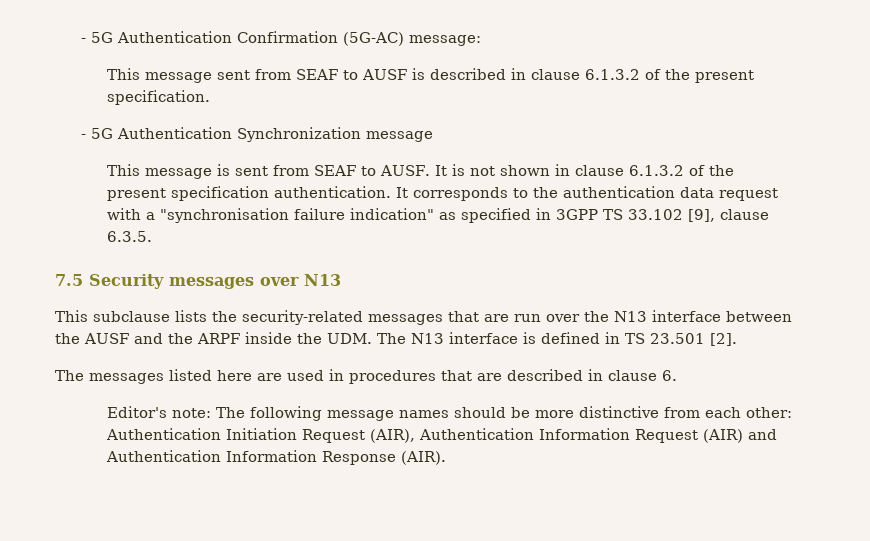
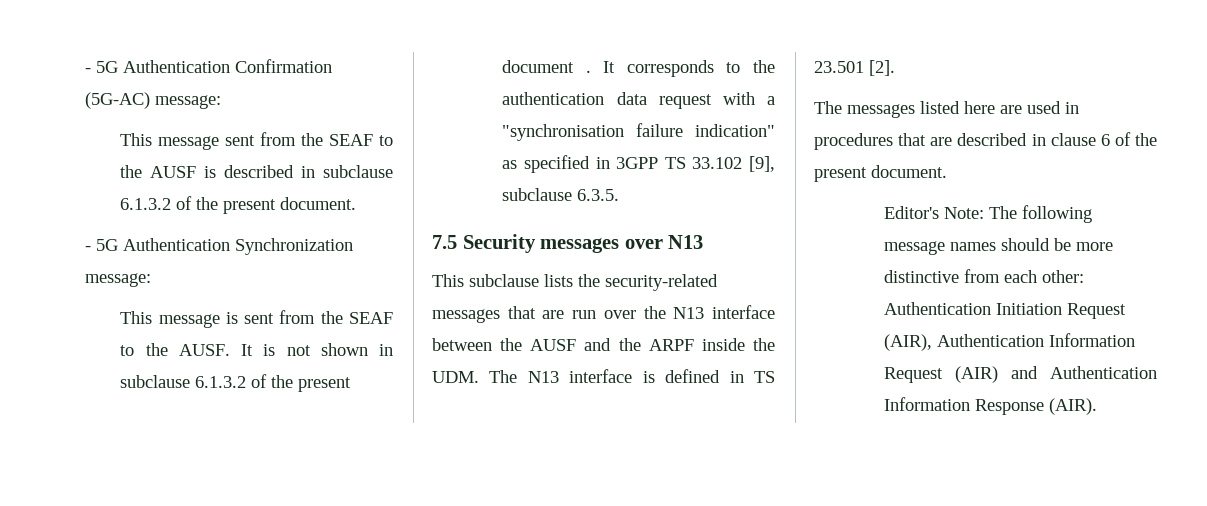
[295,69,358,80] SEAF to -> [301,133,393,146] [120,165,143,178] the SEAF to the
[530,69,754,83] [106,90,210,105] clause 6.1.3.2 of the present specification. -> [323,165,393,178] [120,196,357,214] subclause 6.1.3.2 of the present document.
[365,131,433,142] message -> [85,273,152,287] message:
[313,165,376,176] SEAF to -> [320,311,393,324] [120,343,168,356] the SEAF to the
[574,165,734,176] [106,186,391,201] clause 6.1.3.2 of the present specification authentication. -> [120,374,352,392] [502,60,591,73] subclause 6.1.3.2 of the present document .
[719,209,769,220] clause -> [502,188,573,201] subclause
[662,370,677,381] 6. -> [1100,132,1157,146] [814,165,947,182] 6 of the present document.
[171,408,211,418] note: -> [944,207,985,219] Note:

